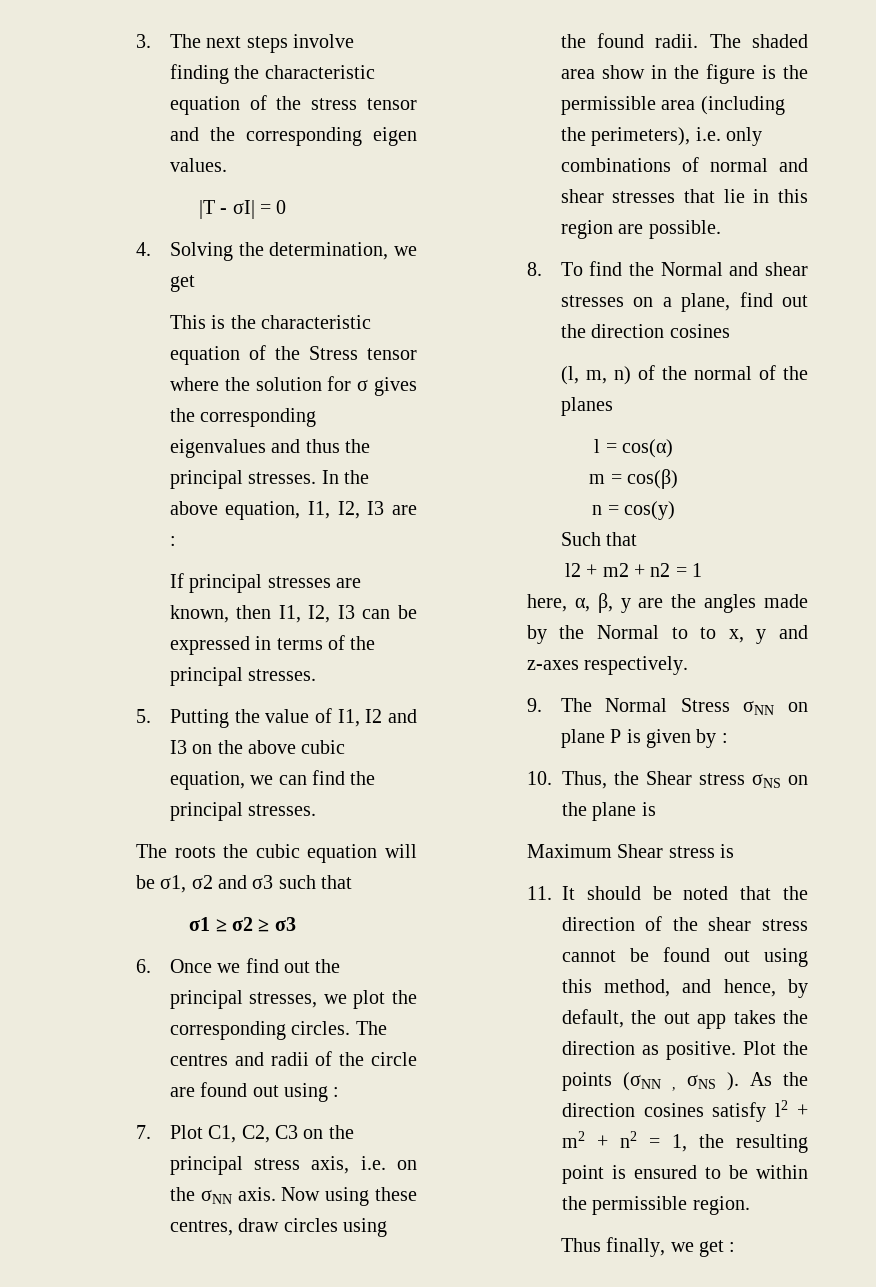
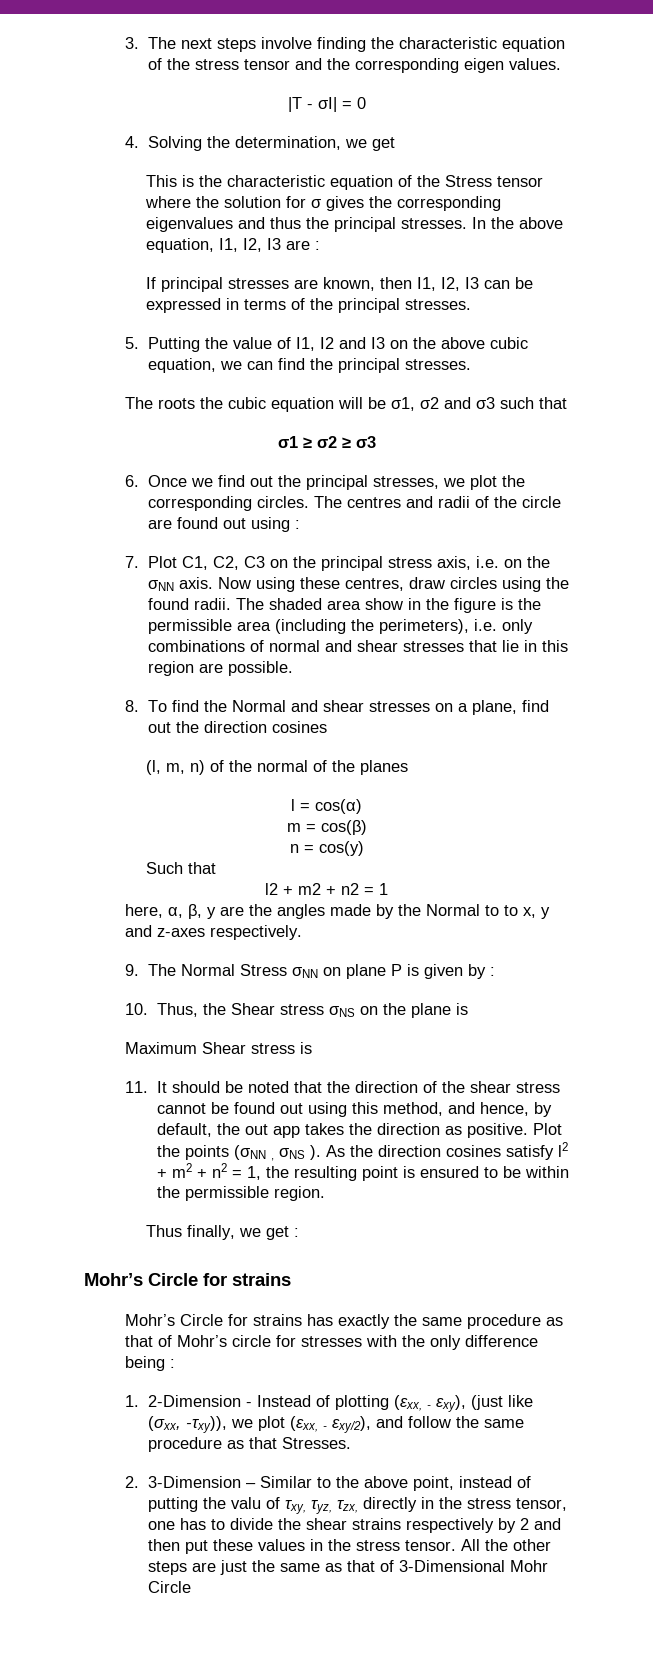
(736, 1247) none -> [84,1273,291,1286] [125,1314,564,1329] [125,1335,539,1350] [125,1356,176,1371] [125,1395,533,1412] [147,1416,524,1433] [147,1437,351,1452] [125,1476,531,1491] [147,1497,567,1514] [147,1518,561,1533] [147,1539,551,1554] [147,1560,548,1575] [147,1581,191,1593] // Mohr’s Circle for strains // Mohr’s Circle for strains has exactly the same procedure as that of Mohr’s circle for stresses with the only difference being : // 1. 2-Dimension - Instead of plotting (εxx, - εxy), (just like (σxx, -τxy)), we plot (εxx, - εxy/2), and follow the same procedure as that Stresses. // 2. 3-Dimension – Similar to the above point, instead of putting the valu of τxy, τyz, τzx, directly in the stress tensor, one has to divide the shear strains respectively by 2 and then put these values in the stress tensor. All the other steps are just the same as that of 3-Dimensional Mohr Circle

